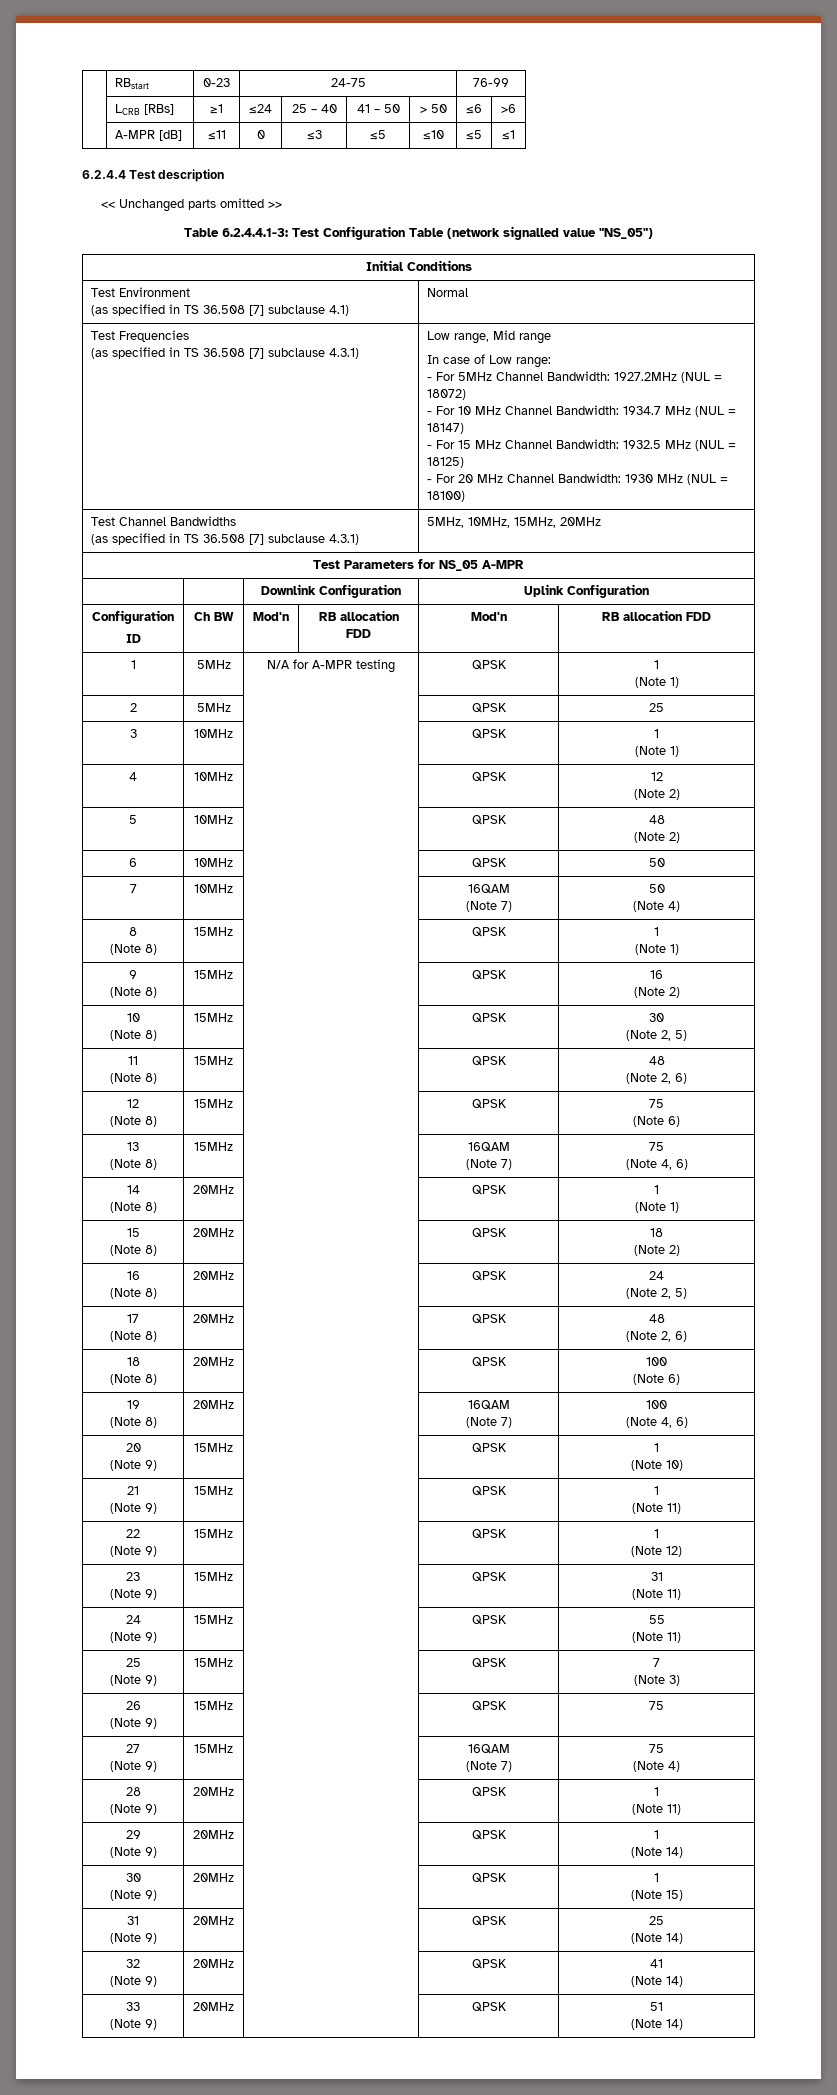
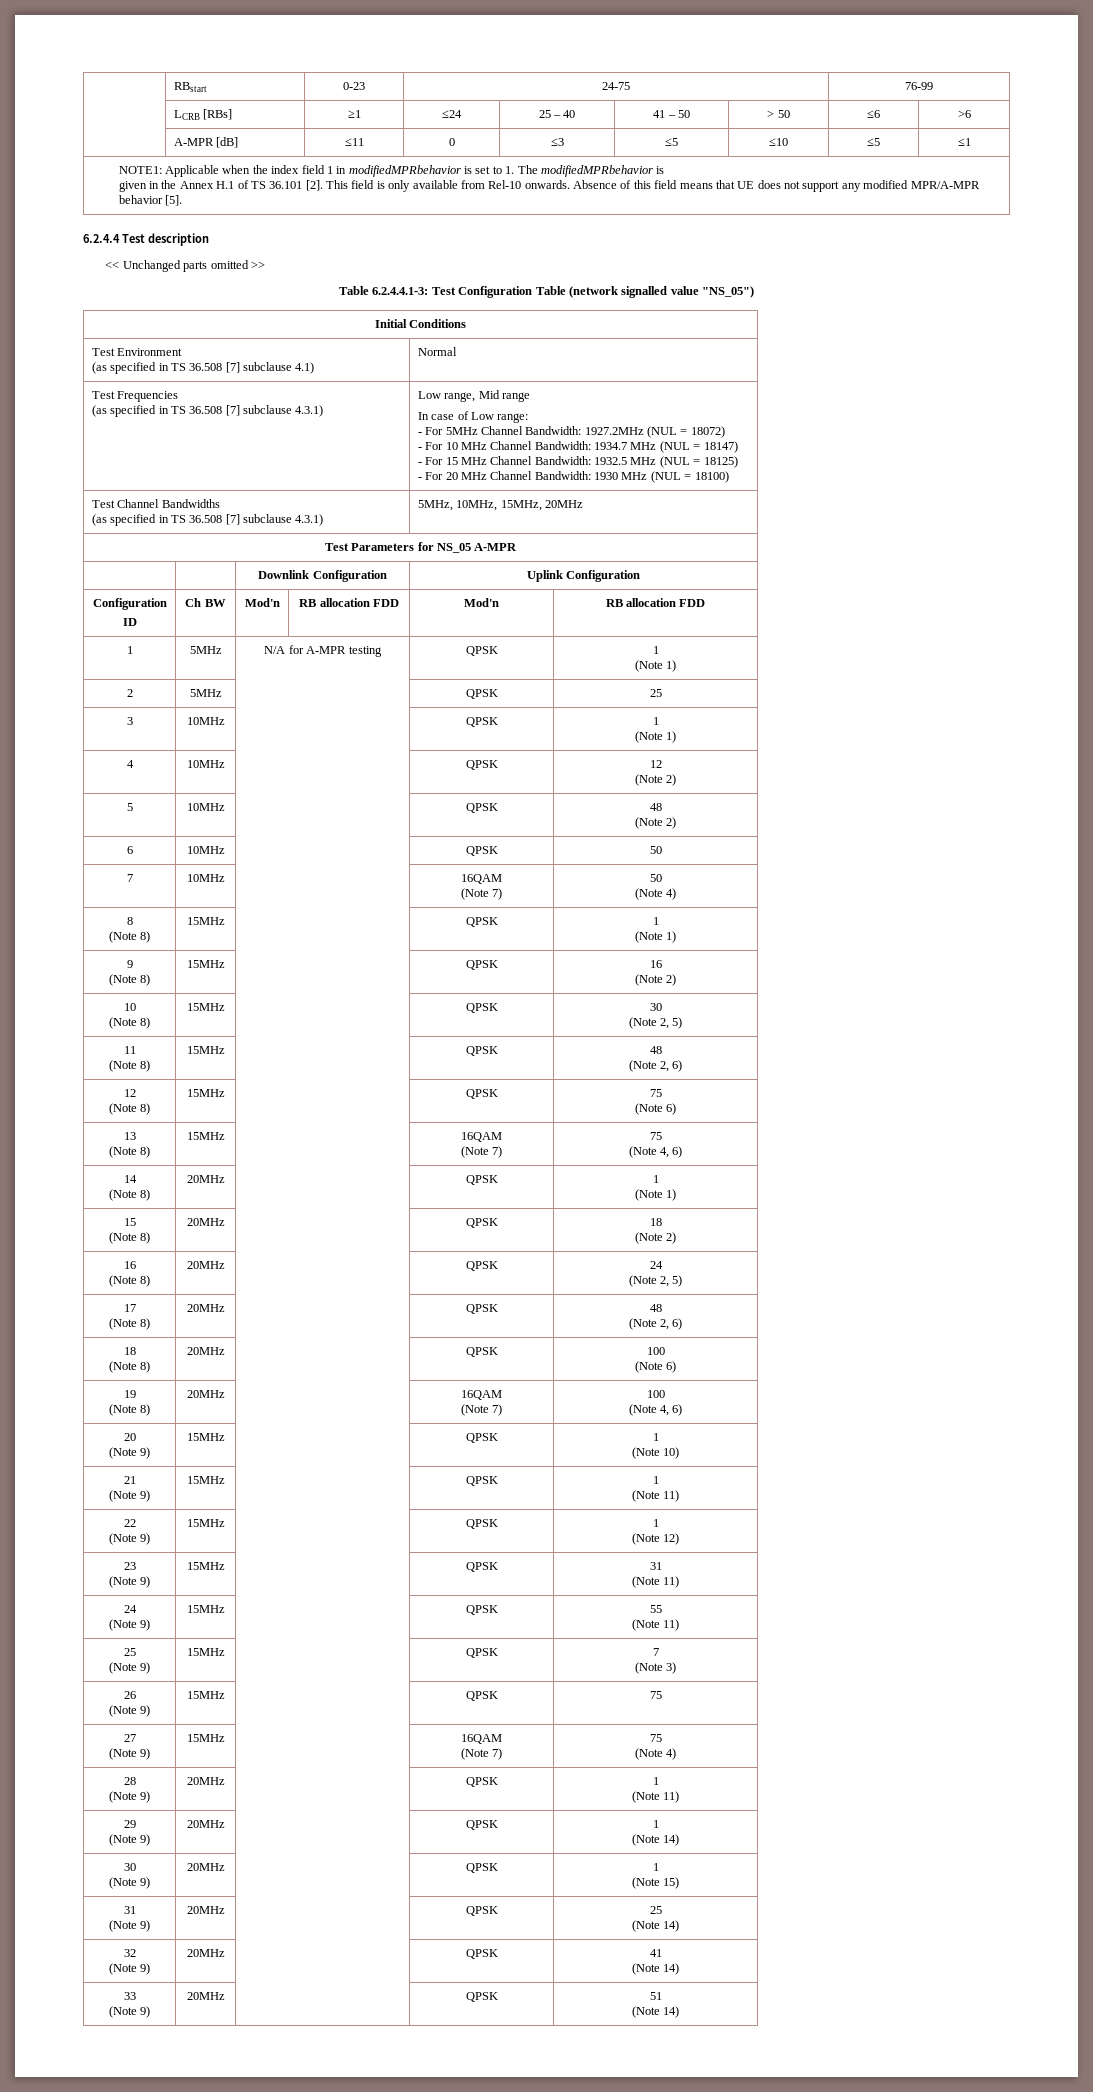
(515, 135) none -> [118,165,665,177] [118,180,980,192] [118,195,183,206] // NOTE1: Applicable when the index field 1 in modifiedMPRbehavior is set to 1. The modifiedMPRbehavior is // given in the Annex H.1 of TS 36.101 [2]. This field is only available from Rel-10 onwards. Absence of this field means that UE does not support any modified MPR/A-MPR behavior [5].

